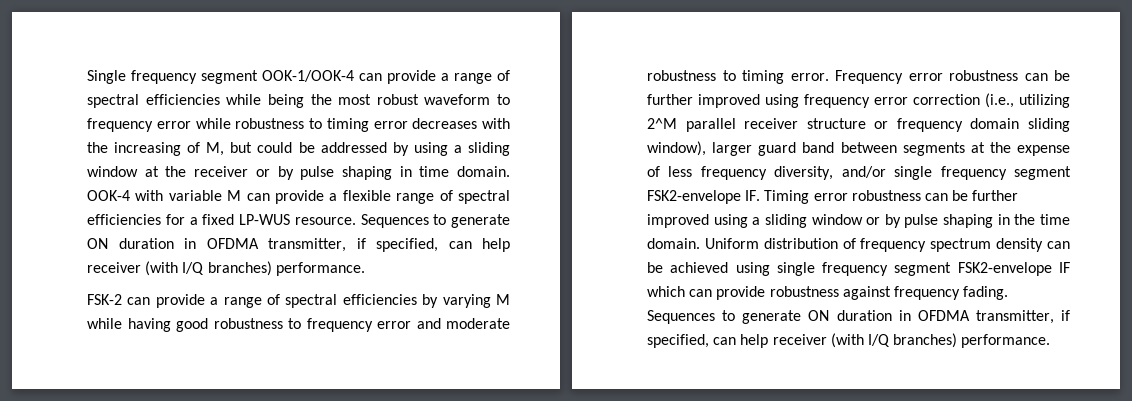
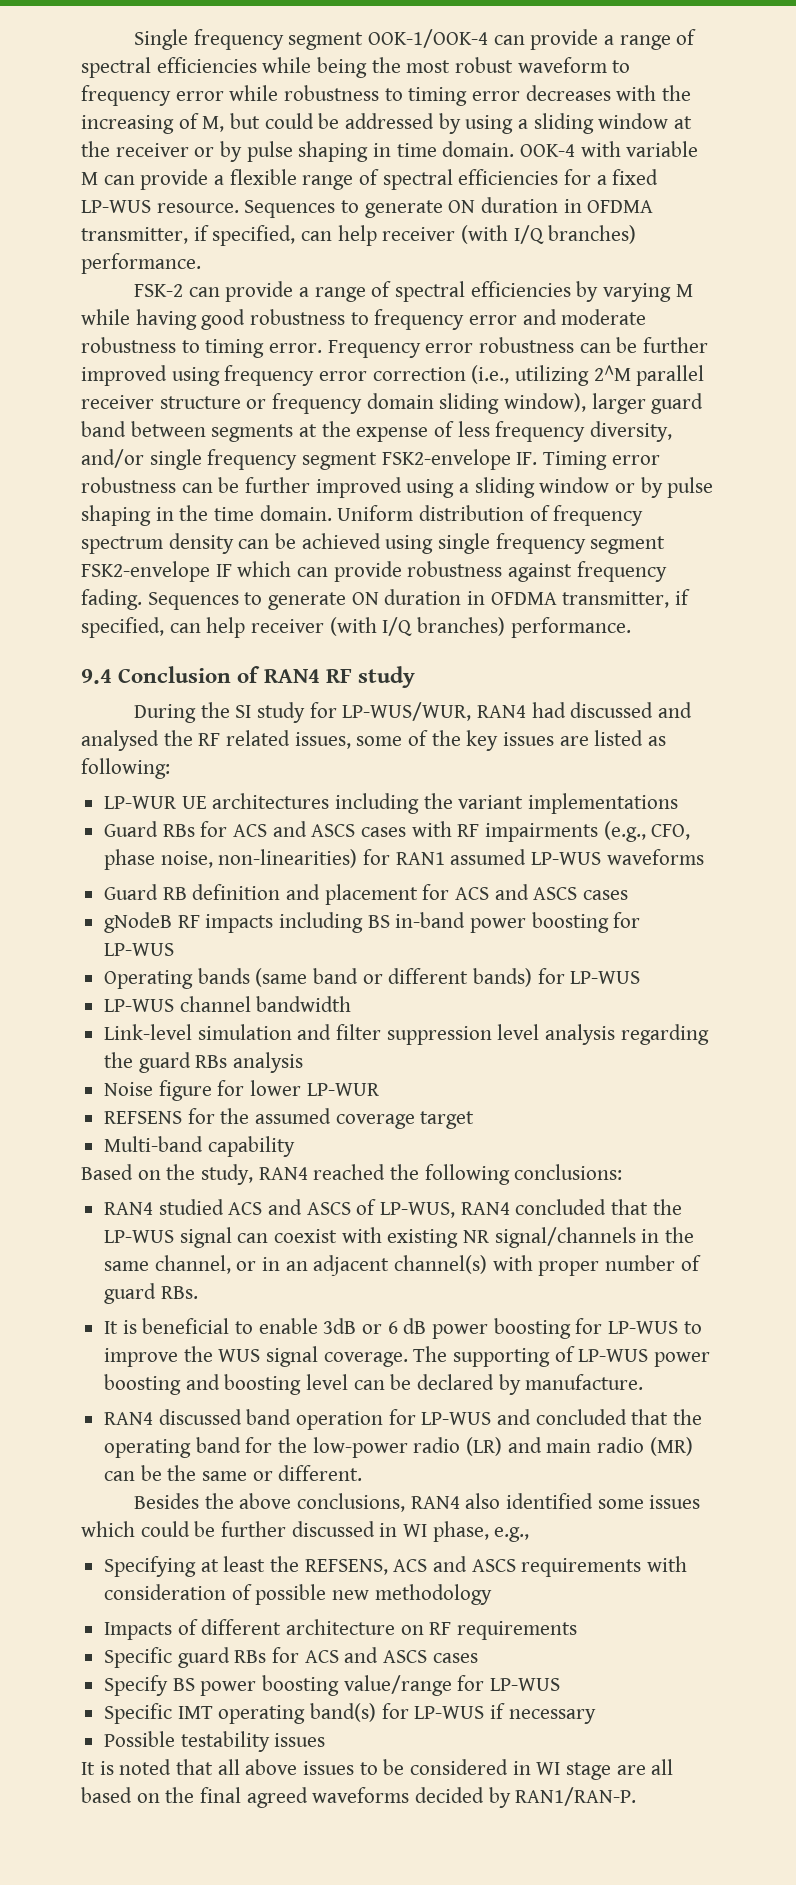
(1051, 341) none -> [81,666,416,688] [134,702,693,723] [81,730,667,751] [81,758,170,779] [104,793,679,814] [104,821,691,842] [104,849,704,870] [104,884,629,905] [104,912,641,933] [104,943,175,956] [104,968,641,989] [104,996,352,1012] [104,1024,709,1045] [104,1052,304,1073] [104,1080,380,1101] [104,1108,475,1129] [104,1136,295,1157] [81,1164,623,1185] [104,1199,682,1218] [104,1227,695,1248] [104,1255,701,1276] [104,1283,198,1304] [104,1318,702,1339] [104,1346,711,1367] [104,1374,644,1395] [104,1409,703,1430] [104,1437,693,1458] [104,1465,363,1481] [134,1493,701,1512] [81,1521,530,1542] [104,1556,688,1577] [104,1584,492,1605] [104,1619,578,1640] [104,1647,478,1668] [104,1675,561,1696] [104,1703,596,1724] [104,1731,326,1752] [81,1759,674,1780] [81,1787,637,1808] // 9.4 Conclusion of RAN4 RF study // During the SI study for LP-WUS/WUR, RAN4 had discussed and analysed the RF related issues, some of the key issues are listed as following: // LP-WUR UE architectures including the variant implementations // Guard RBs for ACS and ASCS cases with RF impairments (e.g., CFO, phase noise, non-linearities) for RAN1 assumed LP-WUS waveforms // Guard RB definition and placement for ACS and ASCS cases // gNodeB RF impacts including BS in-band power boosting for LP-WUS // Operating bands (same band or different bands) for LP-WUS // LP-WUS channel bandwidth // Link-level simulation and filter suppression level analysis regarding the guard RBs analysis // Noise figure for lower LP-WUR // REFSENS for the assumed coverage target // Multi-band capability // Based on the study, RAN4 reached the following conclusions: // RAN4 studied ACS and ASCS of LP-WUS, RAN4 concluded that the LP-WUS signal can coexist with existing NR signal/channels in the same channel, or in an adjacent channel(s) with proper number of guard RBs. // It is beneficial to enable 3dB or 6 dB power boosting for LP-WUS to improve the WUS signal coverage. The supporting of LP-WUS power boosting and boosting level can be declared by manufacture. // RAN4 discussed band operation for LP-WUS and concluded that the operating band for the low-power radio (LR) and main radio (MR) can be the same or different. // Besides the above conclusions, RAN4 also identified some issues which could be further discussed in WI phase, e.g., // Specifying at least the REFSENS, ACS and ASCS requirements with consideration of possible new methodology // Impacts of different architecture on RF requirements // Specific guard RBs for ACS and ASCS cases // Specify BS power boosting value/range for LP-WUS // Specific IMT operating band(s) for LP-WUS if necessary // Possible testability issues // It is noted that all above issues to be considered in WI stage are all based on the final agreed waveforms decided by RAN1/RAN-P.

